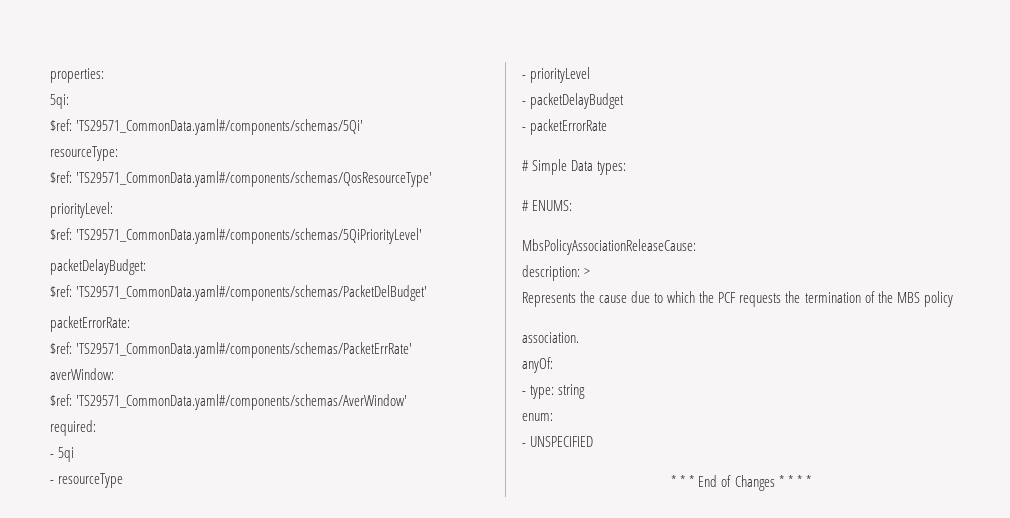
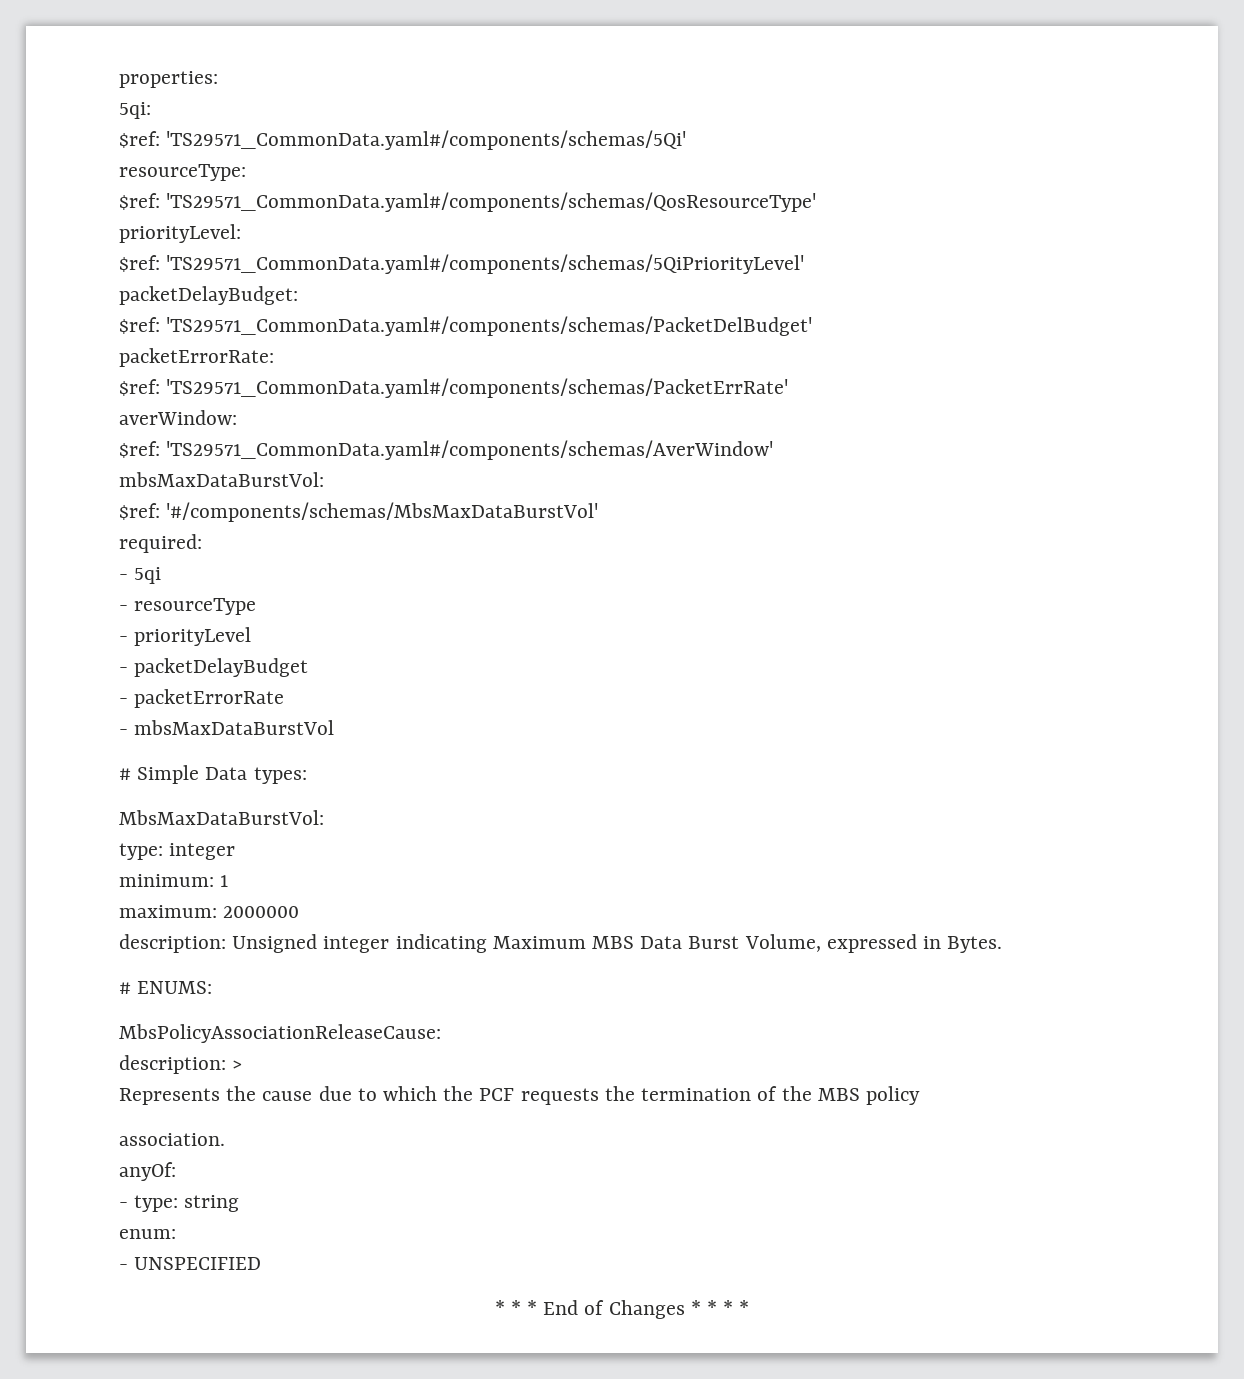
(408, 402) none -> [119,472,324,487] [119,502,599,522] // mbsMaxDataBurstVol: // $ref: '#/components/schemas/MbsMaxDataBurstVol'
(608, 127) none -> [119,720,335,735] // - mbsMaxDataBurstVol
(627, 168) none -> [119,810,324,825] [119,843,236,860] [119,874,229,887] [119,905,300,918] [119,934,1003,953] // MbsMaxDataBurstVol: // type: integer // minimum: 1 // maximum: 2000000 // description: Unsigned integer indicating Maximum MBS Data Burst Volume, expressed in Bytes.

